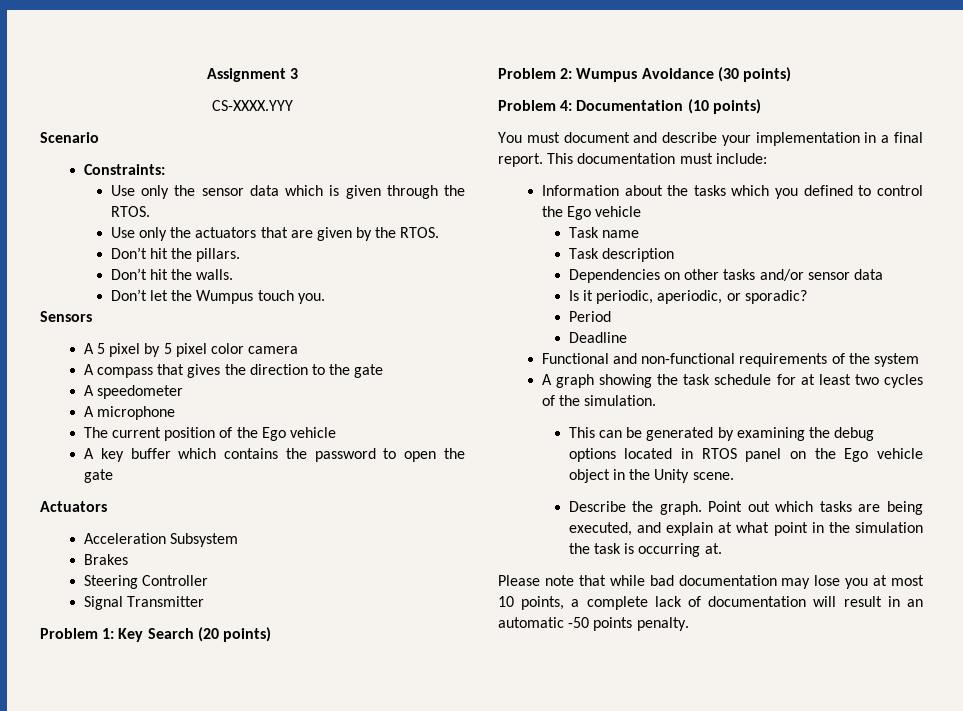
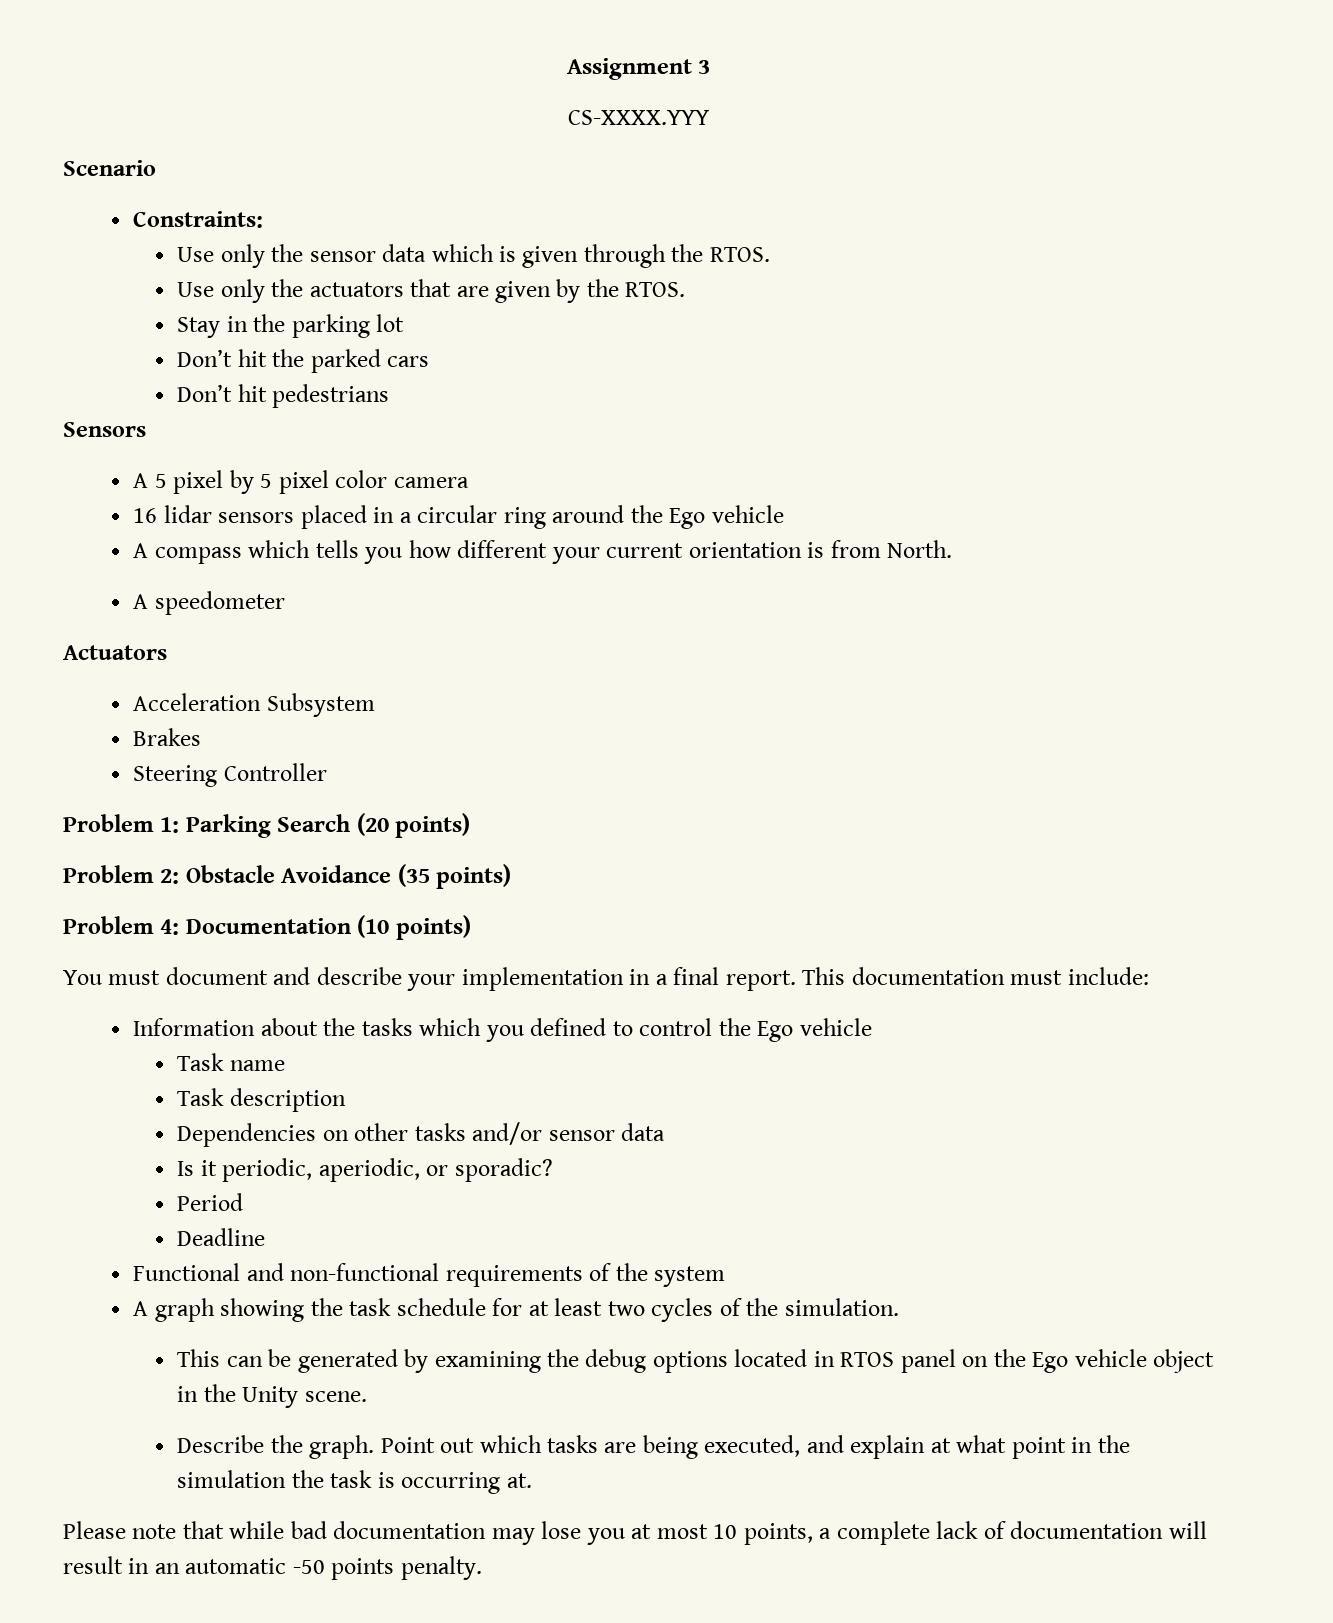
[110,247,241,262] [110,268,234,280] [110,289,325,304] Don’t hit the pillars. // Don’t hit the walls. // Don’t let the Wumpus touch you. -> [177,314,405,338] [177,349,430,373] [177,384,390,408] Stay in the parking lot // Don’t hit the parked cars // Don’t hit pedestrians
[83,364,384,378] [83,385,184,399] [83,406,176,420] [83,427,337,441] [83,448,466,462] [83,469,113,483] A compass that gives the direction to the gate // A speedometer // A microphone // The current position of the Ego vehicle // A key buffer which contains the password to open the gate -> [133,505,784,529] [133,540,953,564] [133,591,285,615] 16 lidar sensors placed in a circular ring around the Ego vehicle // A compass which tells you how different your current orientation is from North. // A speedometer
[83,596,205,610] // Signal Transmitter -> (327, 772) none
[118,628,144,642] Key -> [185,814,271,838] Parking
[576,67,739,82] Wumpus Avoidance (30 -> [185,864,430,887] Obstacle Avoidance (35

